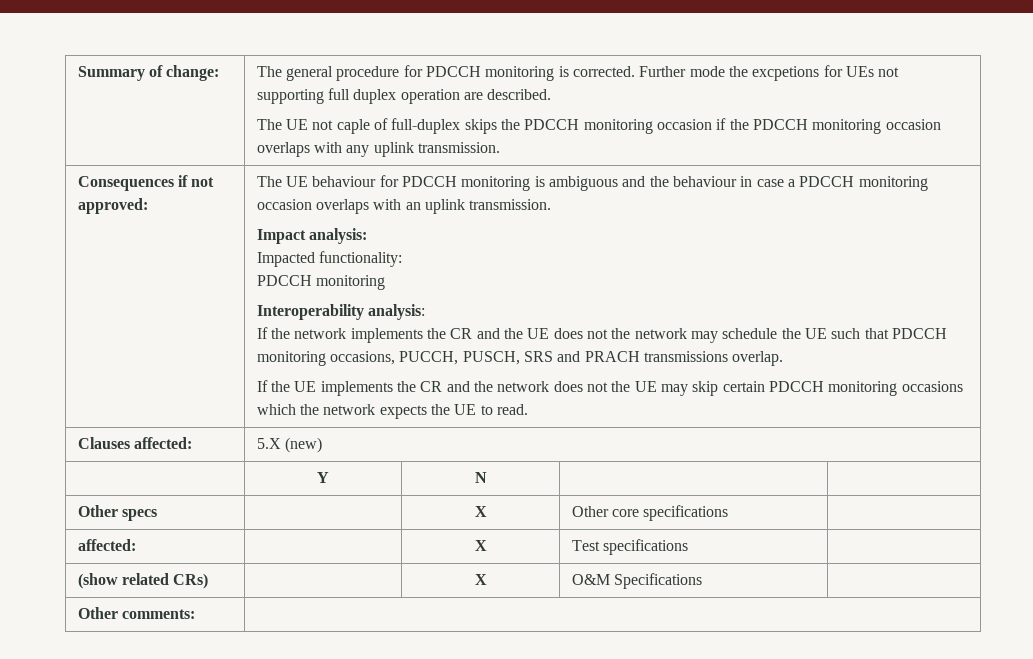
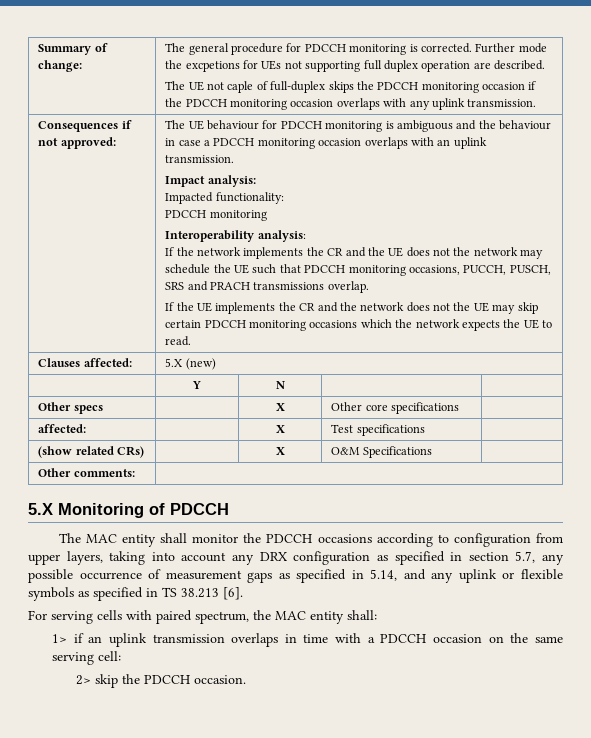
(196, 614) none -> [28,503,229,518] [58,533,563,547] [28,551,565,565] [28,569,564,583] [28,587,243,601] [28,610,377,624] [51,633,563,647] [51,651,121,665] [75,674,246,688] // 5.X Monitoring of PDCCH // The MAC entity shall monitor the PDCCH occasions according to configuration from upper layers, taking into account any DRX configuration as specified in section 5.7, any possible occurrence of measurement gaps as specified in 5.14, and any uplink or flexible symbols as specified in TS 38.213 [6]. // For serving cells with paired spectrum, the MAC entity shall: // 1> if an uplink transmission overlaps in time with a PDCCH occasion on the same serving cell: // 2> skip the PDCCH occasion.

